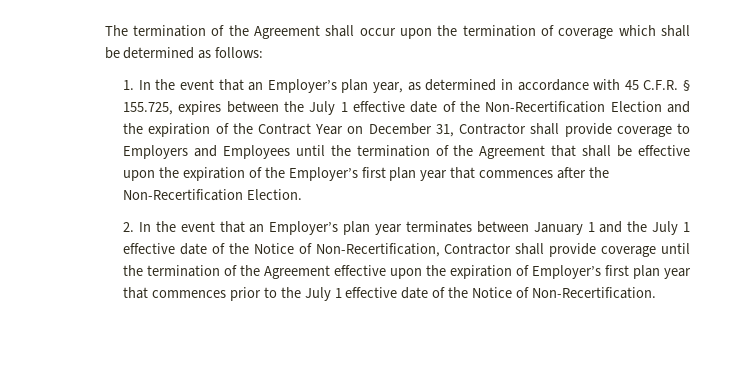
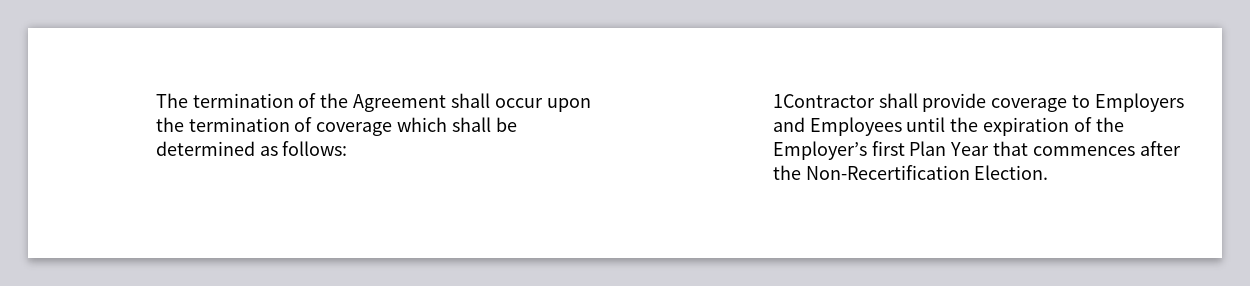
[123,79,691,93] [123,101,690,115] [123,123,527,137] 1. In the event that an Employer’s plan year, as determined in accordance with 45 C.F.R. § 155.725, expires between the July 1 effective date of the Non-Recertification Election and the expiration of the Contract Year on December 31, Contractor -> [772,94,875,108] 1Contractor
[356,145,691,159] [123,167,180,181] termination of the Agreement that shall be effective upon the -> (979, 124) none
[389,167,448,181] plan year -> [909,141,990,156] Plan Year
[123,221,691,235] [123,243,690,257] [123,265,692,279] [123,287,656,301] // 2. In the event that an Employer’s plan year terminates between January 1 and the July 1 effective date of the Notice of Non-Recertification, Contractor shall provide coverage until the termination of the Agreement effective upon the expiration of Employer’s first plan year that commences prior to the July 1 effective date of the Notice of Non-Recertification. -> (1049, 172) none

